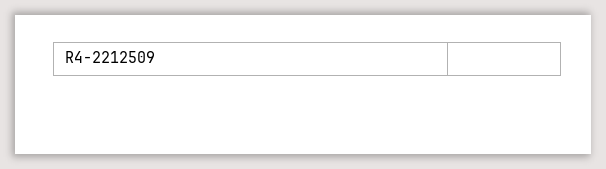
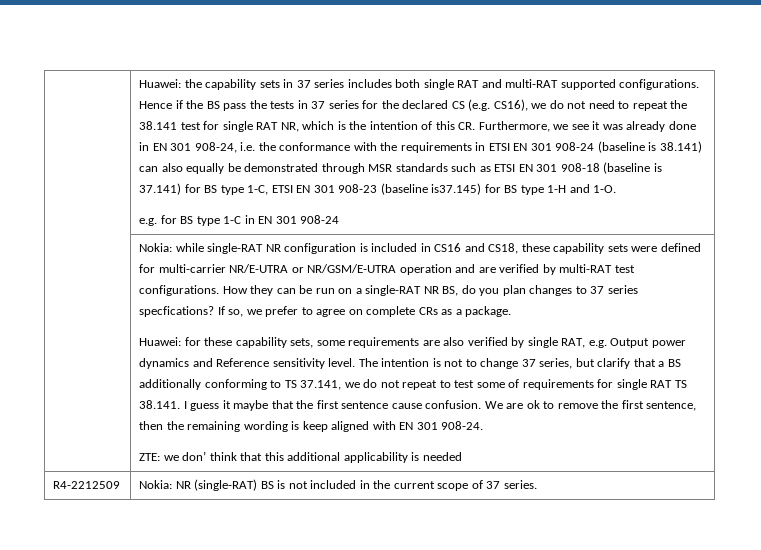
[65,51,156,63] R4-2212509 | -> [139,79,700,90] [139,99,688,111] [139,121,696,132] [139,141,702,153] [139,162,662,174] [139,183,617,195] [139,215,340,226] [139,243,701,254] [139,264,635,275] [139,285,638,296] [139,306,512,317] [139,337,686,348] [139,358,681,369] [139,379,687,390] [139,400,697,411] [139,421,484,432] [139,451,462,463] [53,481,121,489] [139,479,537,491] | Huawei: the capability sets in 37 series includes both single RAT and multi-RAT supported configurations. Hence if the BS pass the tests in 37 series for the declared CS (e.g. CS16), we do not need to repeat the 38.141 test for single RAT NR, which is the intention of this CR. Furthermore, we see it was already done in EN 301 908-24, i.e. the conformance with the requirements in ETSI EN 301 908-24 (baseline is 38.141) can also equally be demonstrated through MSR standards such as ETSI EN 301 908-18 (baseline is 37.141) for BS type 1-C, ETSI EN 301 908-23 (baseline is37.145) for BS type 1-H and 1-O. // e.g. for BS type 1-C in EN 301 908-24 // | Nokia: while single-RAT NR configuration is included in CS16 and CS18, these capability sets were defined for multi-carrier NR/E-UTRA or NR/GSM/E-UTRA operation and are verified by multi-RAT test configurations. How they can be run on a single-RAT NR BS, do you plan changes to 37 series specfications? If so, we prefer to agree on complete CRs as a package. // Huawei: for these capability sets, some requirements are also verified by single RAT, e.g. Output power dynamics and Reference sensitivity level. The intention is not to change 37 series, but clarify that a BS additionally conforming to TS 37.141, we do not repeat to test some of requirements for single RAT TS 38.141. I guess it maybe that the first sentence cause confusion. We are ok to remove the first sentence, then the remaining wording is keep aligned with EN 301 908-24. // ZTE: we don’ think that this additional applicability is needed // R4-2212509 | Nokia: NR (single-RAT) BS is not included in the current scope of 37 series.

